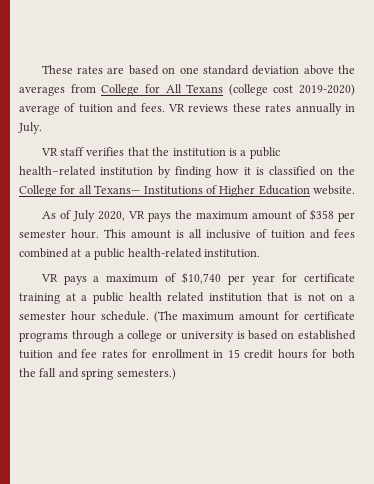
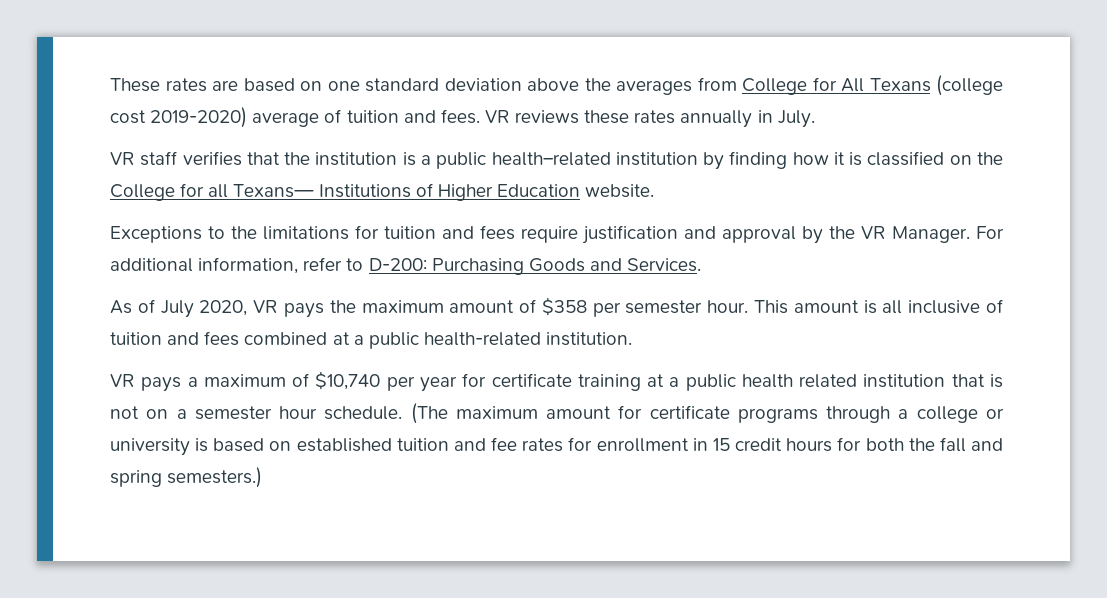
(355, 190) none -> [110,225,1004,244] [110,257,702,275] // Exceptions to the limitations for tuition and fees require justification and approval by the VR Manager. For additional information, refer to D-200: Purchasing Goods and Services.

